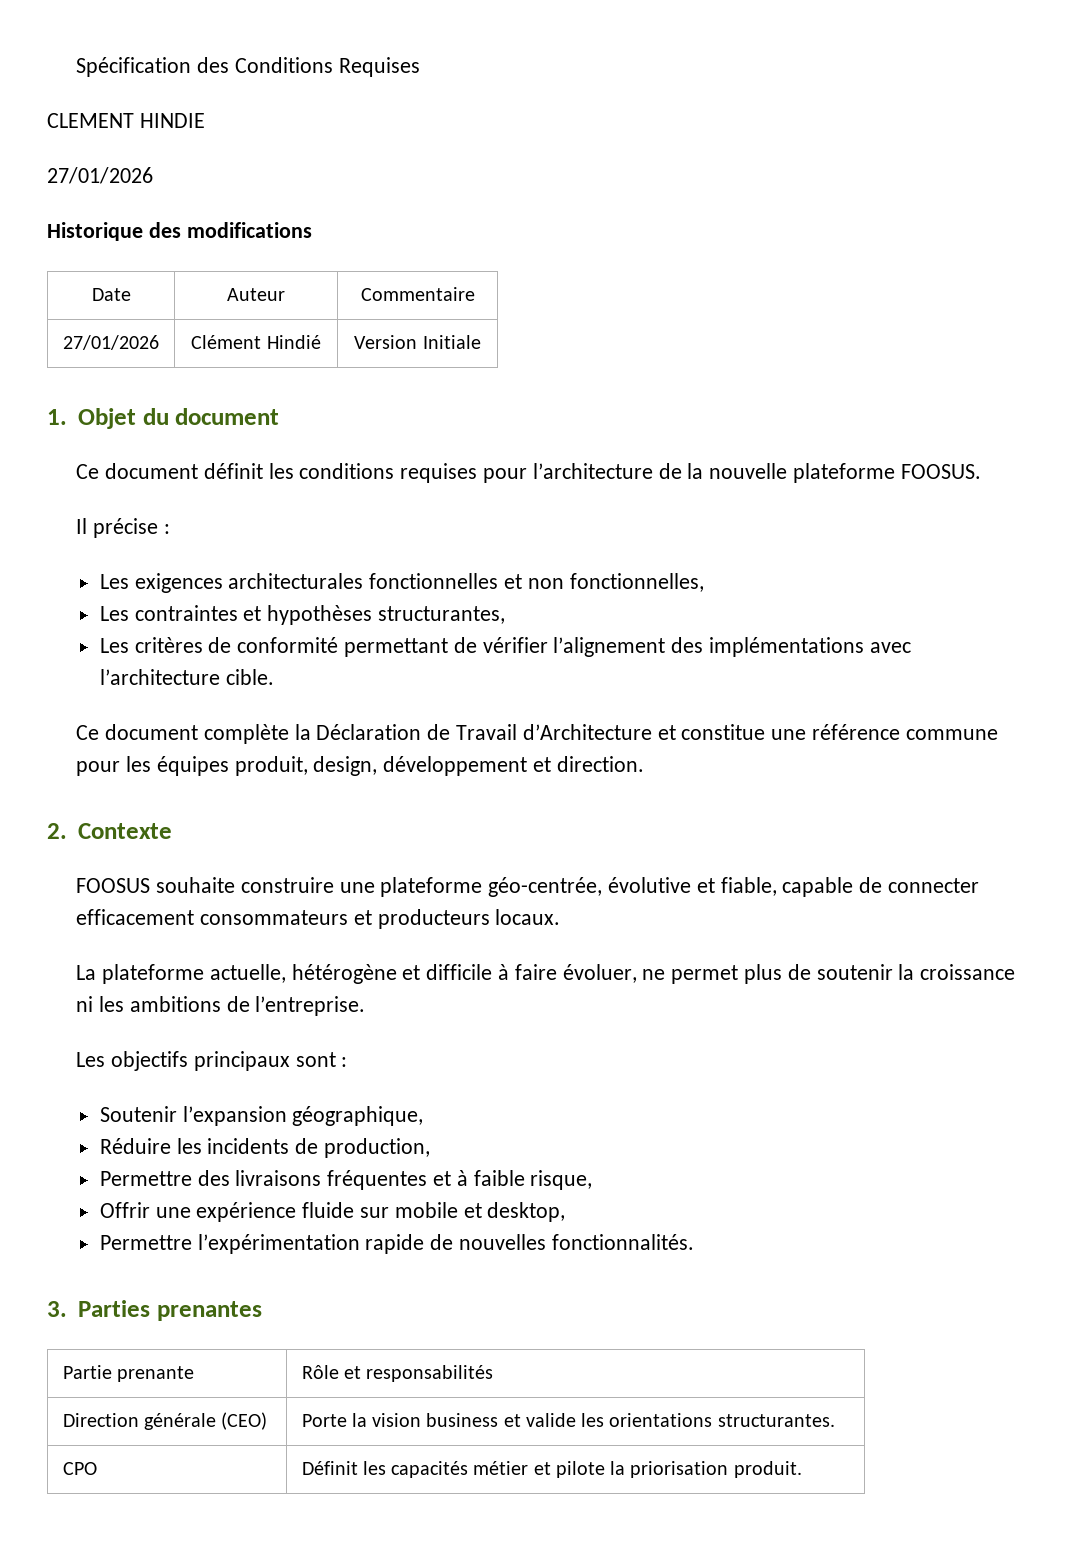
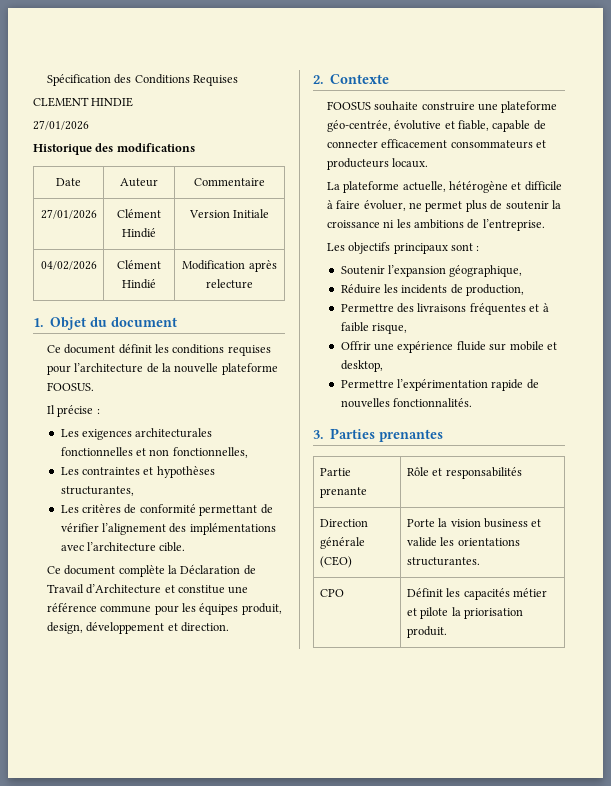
(481, 342) none -> [40,261,97,270] [117,260,161,269] [122,279,156,289] [182,260,277,272] [206,279,254,289] // 04/02/2026 | Clément Hindié | Modification après relecture

